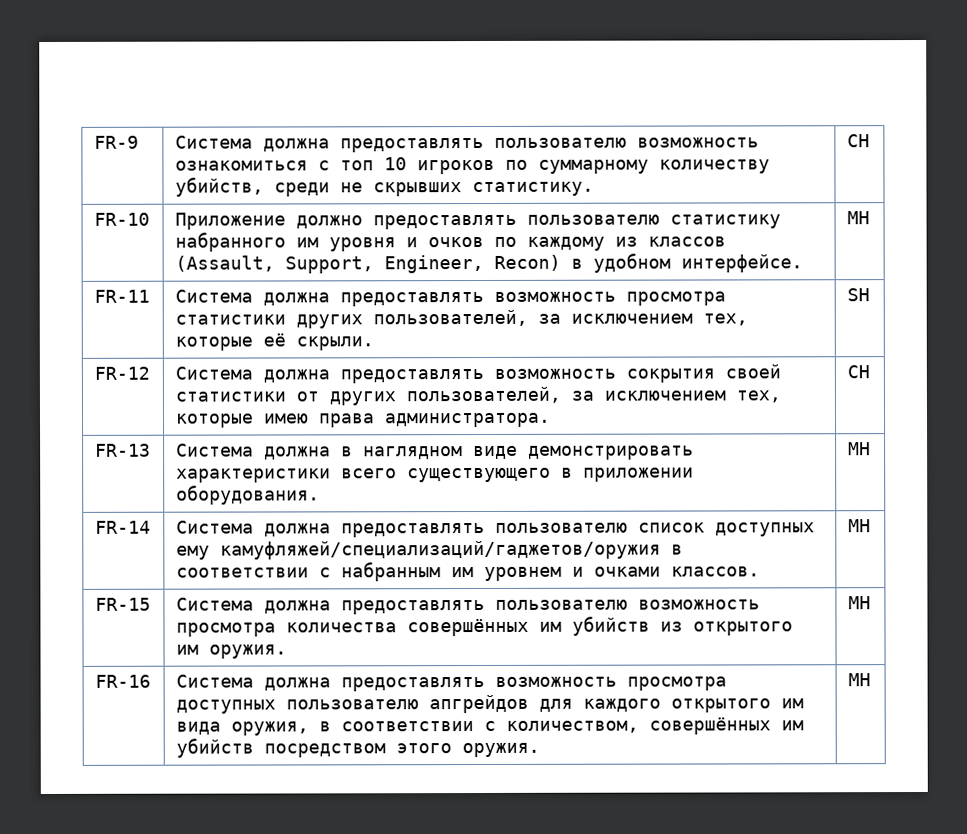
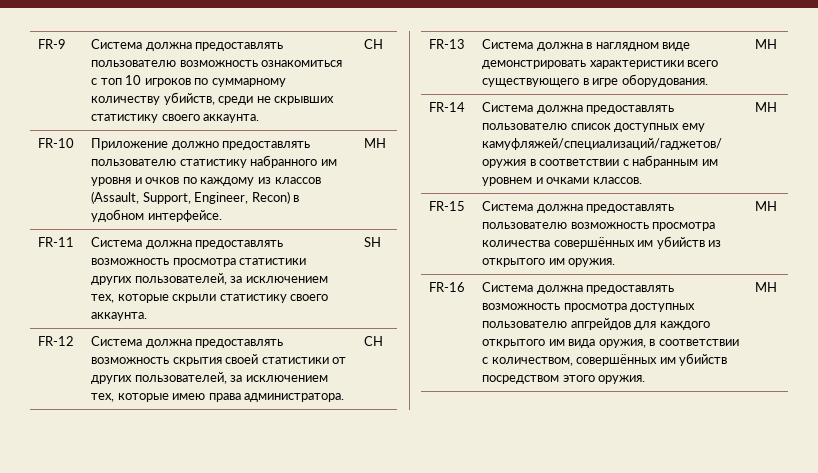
[471,181,594,197] статистику. -> [91,114,260,123] статистику своего аккаунта.
[262,333,374,351] её скрыли. -> [172,294,329,303] [91,312,148,321] скрыли статистику своего аккаунта.
[625,368,715,383] сокрытия -> [172,357,222,366] скрытия
[582,467,694,482] приложении -> [592,78,619,87] игре

